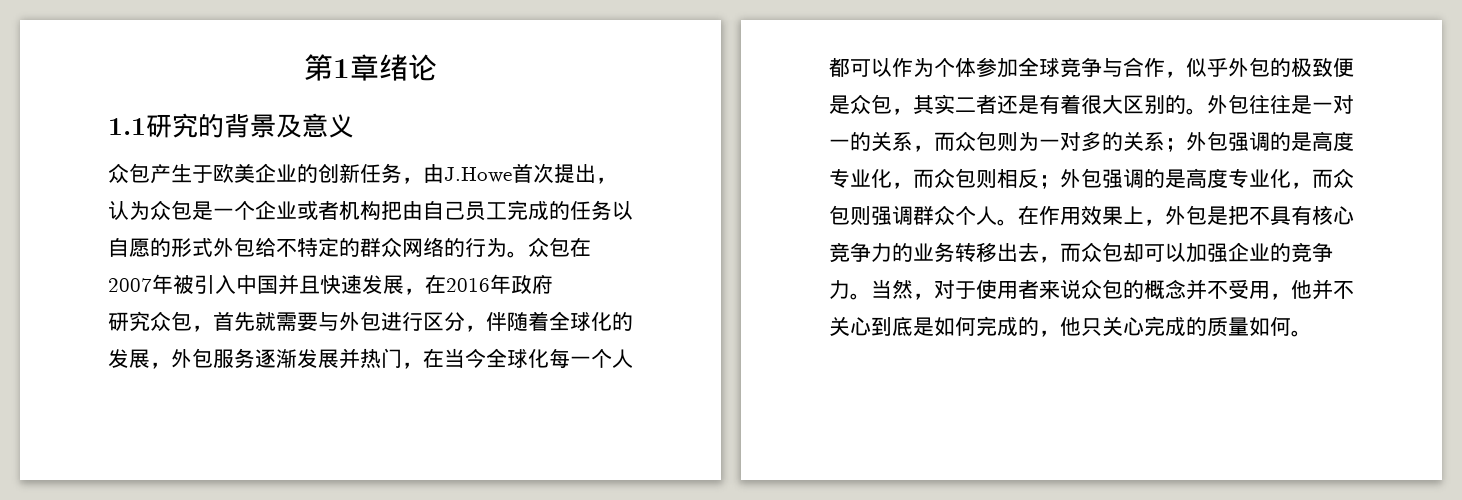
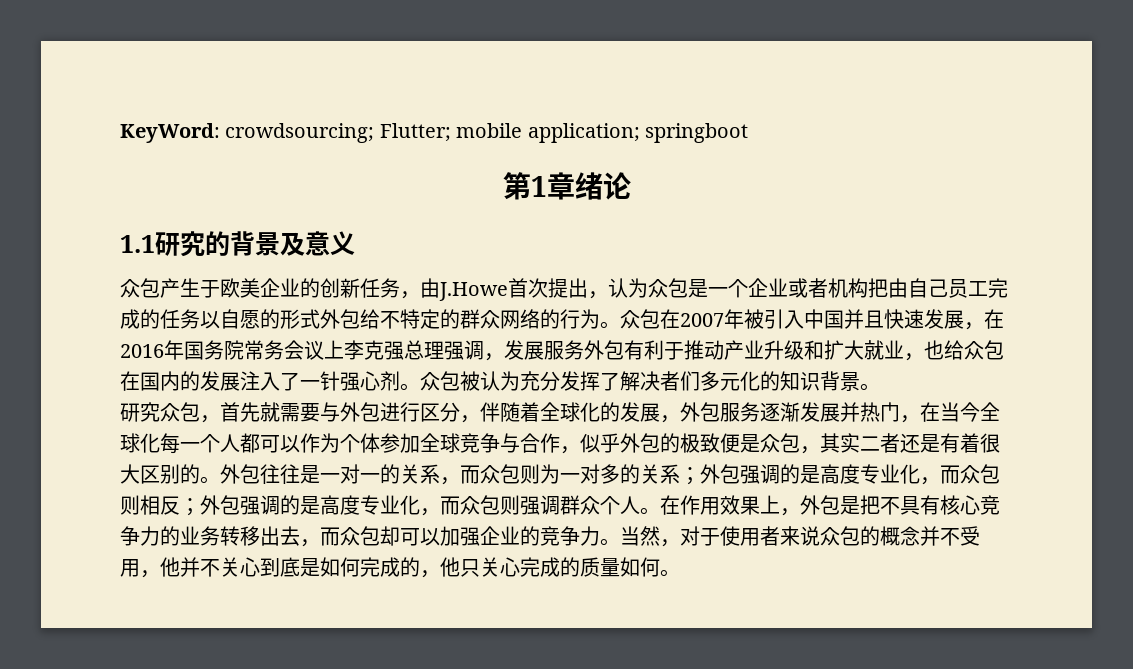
(304, 67) none -> [120,123,748,143] KeyWord: crowdsourcing; Flutter; mobile application; springboot //
[511,274,553,294] 政府 -> [184,340,1004,361] [120,371,880,391] 国务院常务会议上李克强总理强调，发展服务外包有利于推动产业升级和扩大就业，也给众包在国内的发展注入了一针强心剂。众包被认为充分发挥了解决者们多元化的知识背景。

